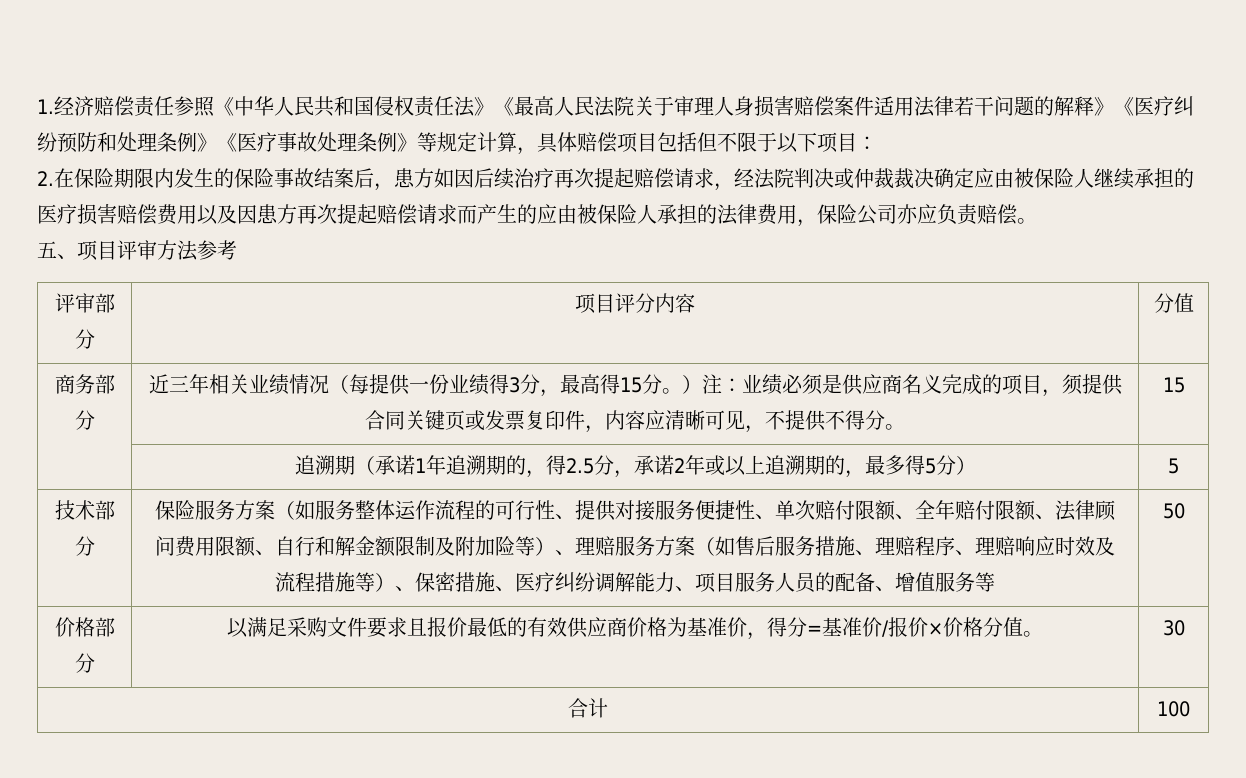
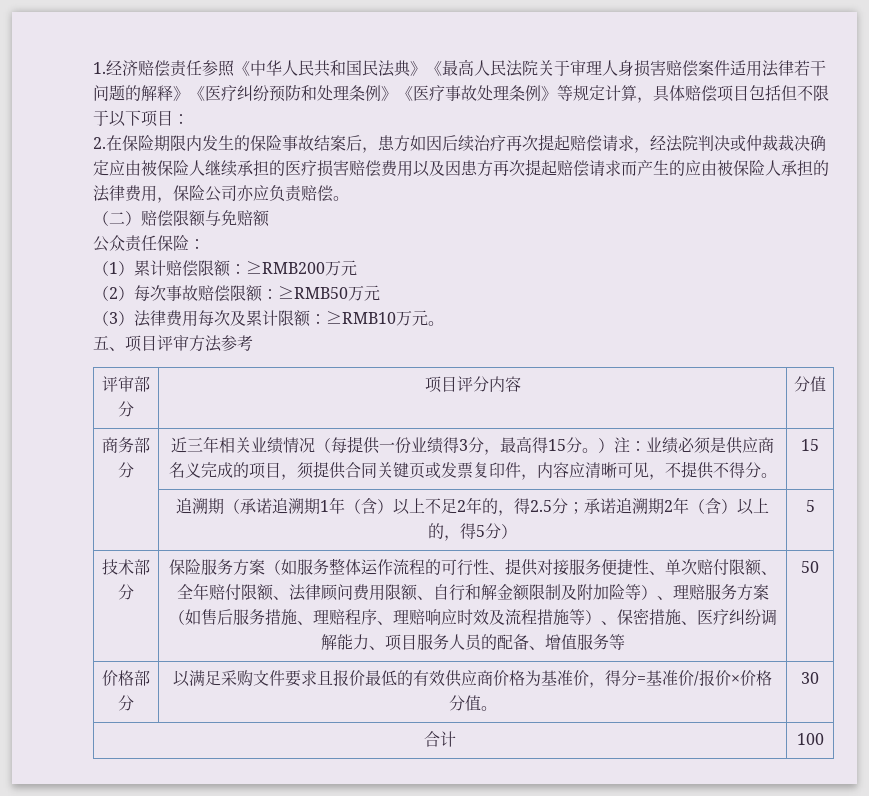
[374,96,475,117] 侵权责任法 -> [362,60,411,77] 民法典
(1037, 221) none -> [93,210,270,227] [93,235,205,252] [93,260,357,277] [93,285,380,302] [93,310,444,327] // （二）赔偿限额与免赔额 // 公众责任保险： // （1）累计赔偿限额：≥RMB200万元 // （2）每次事故赔偿限额：≥RMB50万元 // （3）法律费用每次及累计限额：≥RMB10万元。
[414,455,905,478] 1年追溯期的，得2.5分，承诺2年或以上追溯期的，最多 -> [272,497,770,516] [428,523,460,541] 追溯期1年（含）以上不足2年的，得2.5分；承诺追溯期2年（含）以上的，

